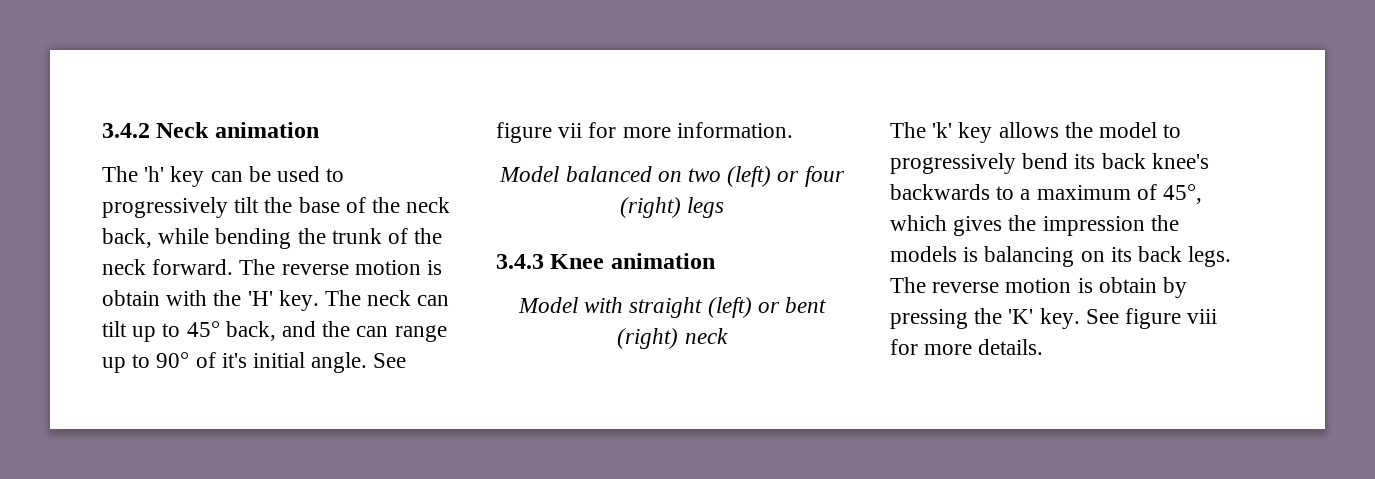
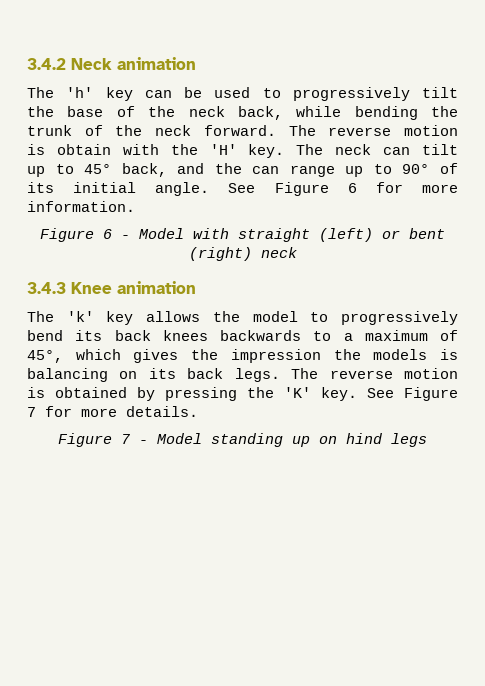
[221,353,247,368] it's -> [27,182,54,193] its
[496,122,583,143] figure vii -> [274,182,357,196] Figure 6
[499,166,845,187] [619,197,725,218] [496,253,715,269] Model balanced on two (left) or four (right) legs // 3.4.3 Knee animation // -> [40,228,130,242] Figure 6 -
(728, 336) none -> [27,281,196,294] // 3.4.3 Knee animation
[1151,153,1209,169] knee's -> [162,330,208,341] knees
[1098,277,1157,293] obtain -> [55,387,127,398] obtained
[1125,308,1218,329] figure viii -> [404,387,458,401] [27,407,36,417] Figure 7
(1044, 347) none -> [58,433,427,447] // Figure 7 - Model standing up on hind legs

